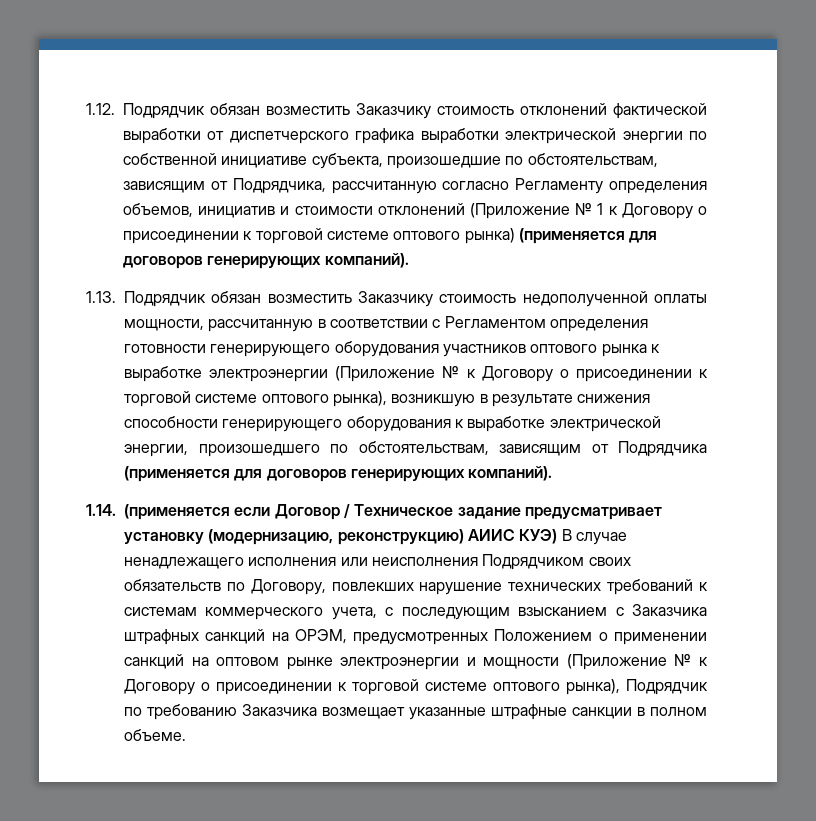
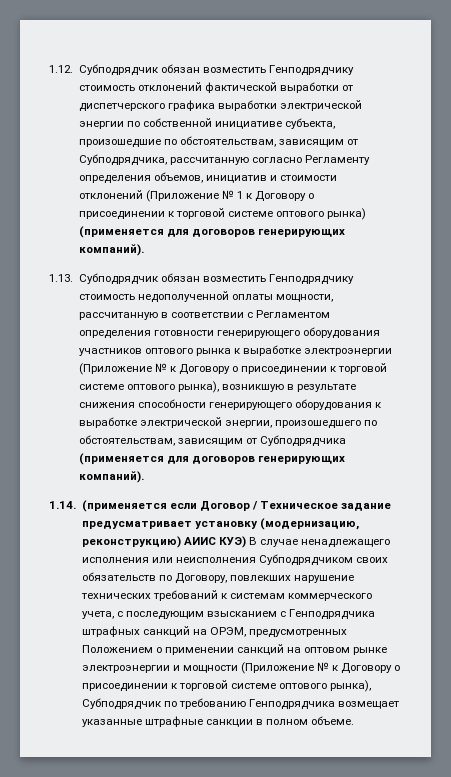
[123,103,431,119] Подрядчик обязан возместить Заказчику -> [78,64,355,76] Субподрядчик обязан возместить Генподрядчику
[232,178,326,194] Подрядчика, -> [78,154,167,166] Субподрядчика,
[124,291,433,307] Подрядчик обязан возместить Заказчику -> [78,273,355,285] Субподрядчик обязан возместить Генподрядчику
[618,441,707,457] Подрядчика -> [260,435,347,447] Субподрядчика
[482,554,585,570] Подрядчиком -> [259,554,354,566] Субподрядчиком
[632,604,708,616] Заказчика -> [289,609,376,620] Генподрядчика
[626,679,708,695] Подрядчик -> [81,698,162,710] Субподрядчик
[242,704,317,716] Заказчика -> [249,699,336,710] Генподрядчика

